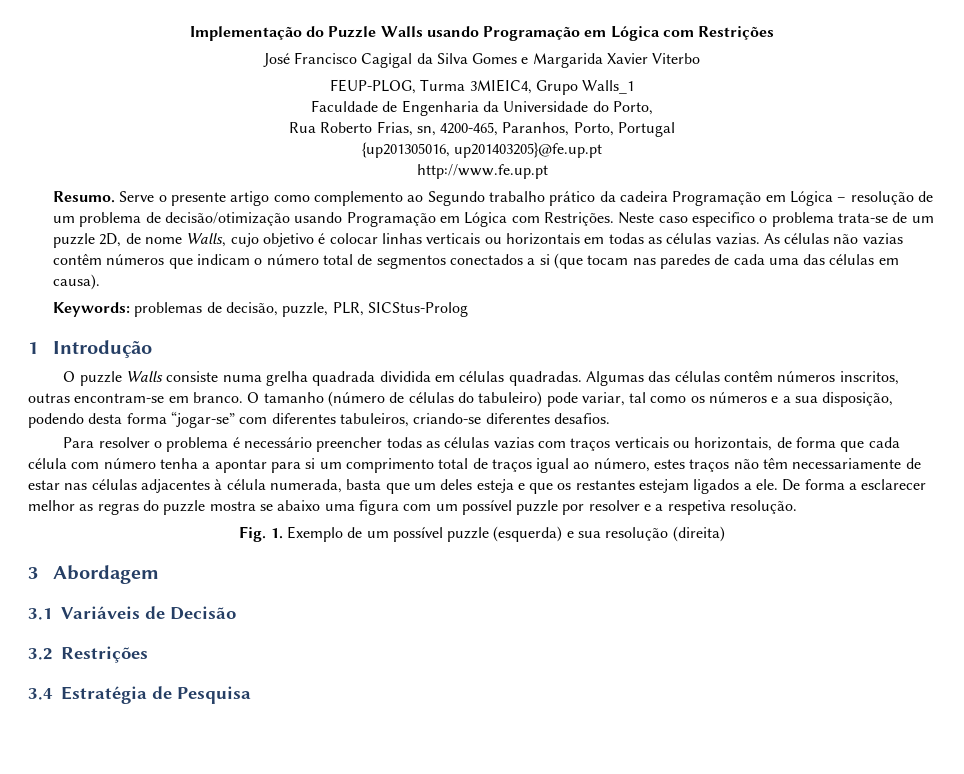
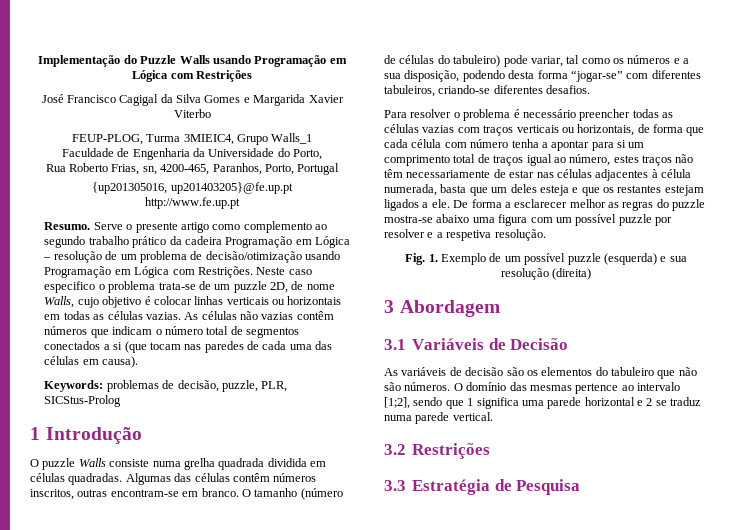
[427,191,485,206] Segundo -> [44,236,86,248] segundo
[209,501,273,511] mostra se -> [384,215,433,223] mostra-se
(236, 613) none -> [384,367,697,379] [384,382,680,394] [384,397,702,409] [384,412,493,424] // As variáveis de decisão são os elementos do tabuleiro que não são números. O domínio das mesmas pertence ao intervalo [1;2], sendo que 1 significa uma parede horizontal e 2 se traduz numa parede vertical.
[28,688,53,700] 3.4 -> [384,480,406,491] 3.3

